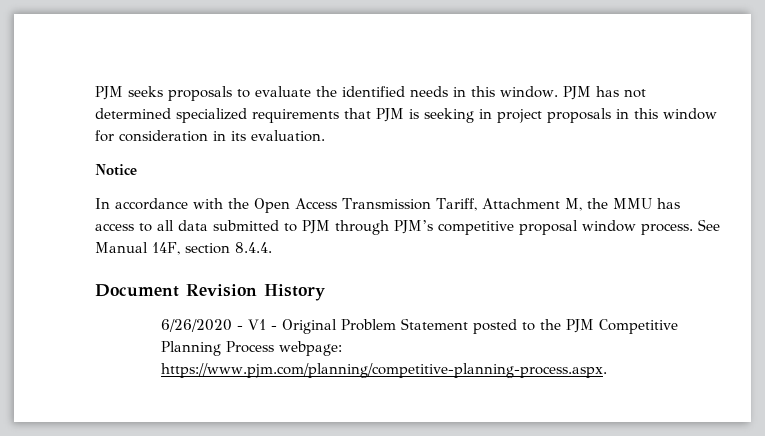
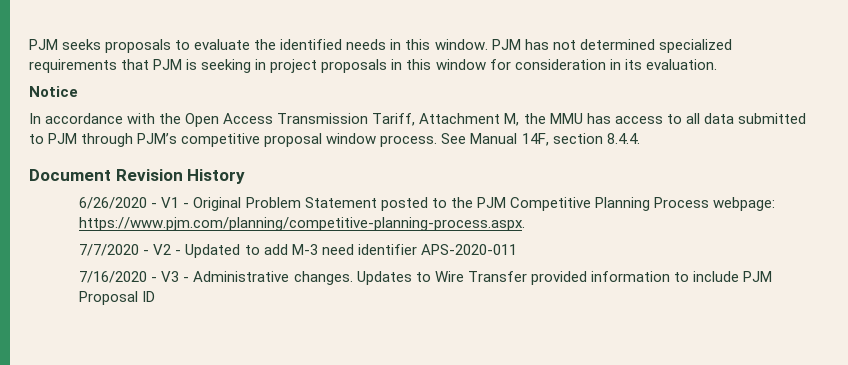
(607, 370) none -> [79,244,517,258] [79,271,772,285] [79,291,156,305] // 7/7/2020 - V2 - Updated to add M-3 need identifier APS-2020-011 // 7/16/2020 - V3 - Administrative changes. Updates to Wire Transfer provided information to include PJM Proposal ID

